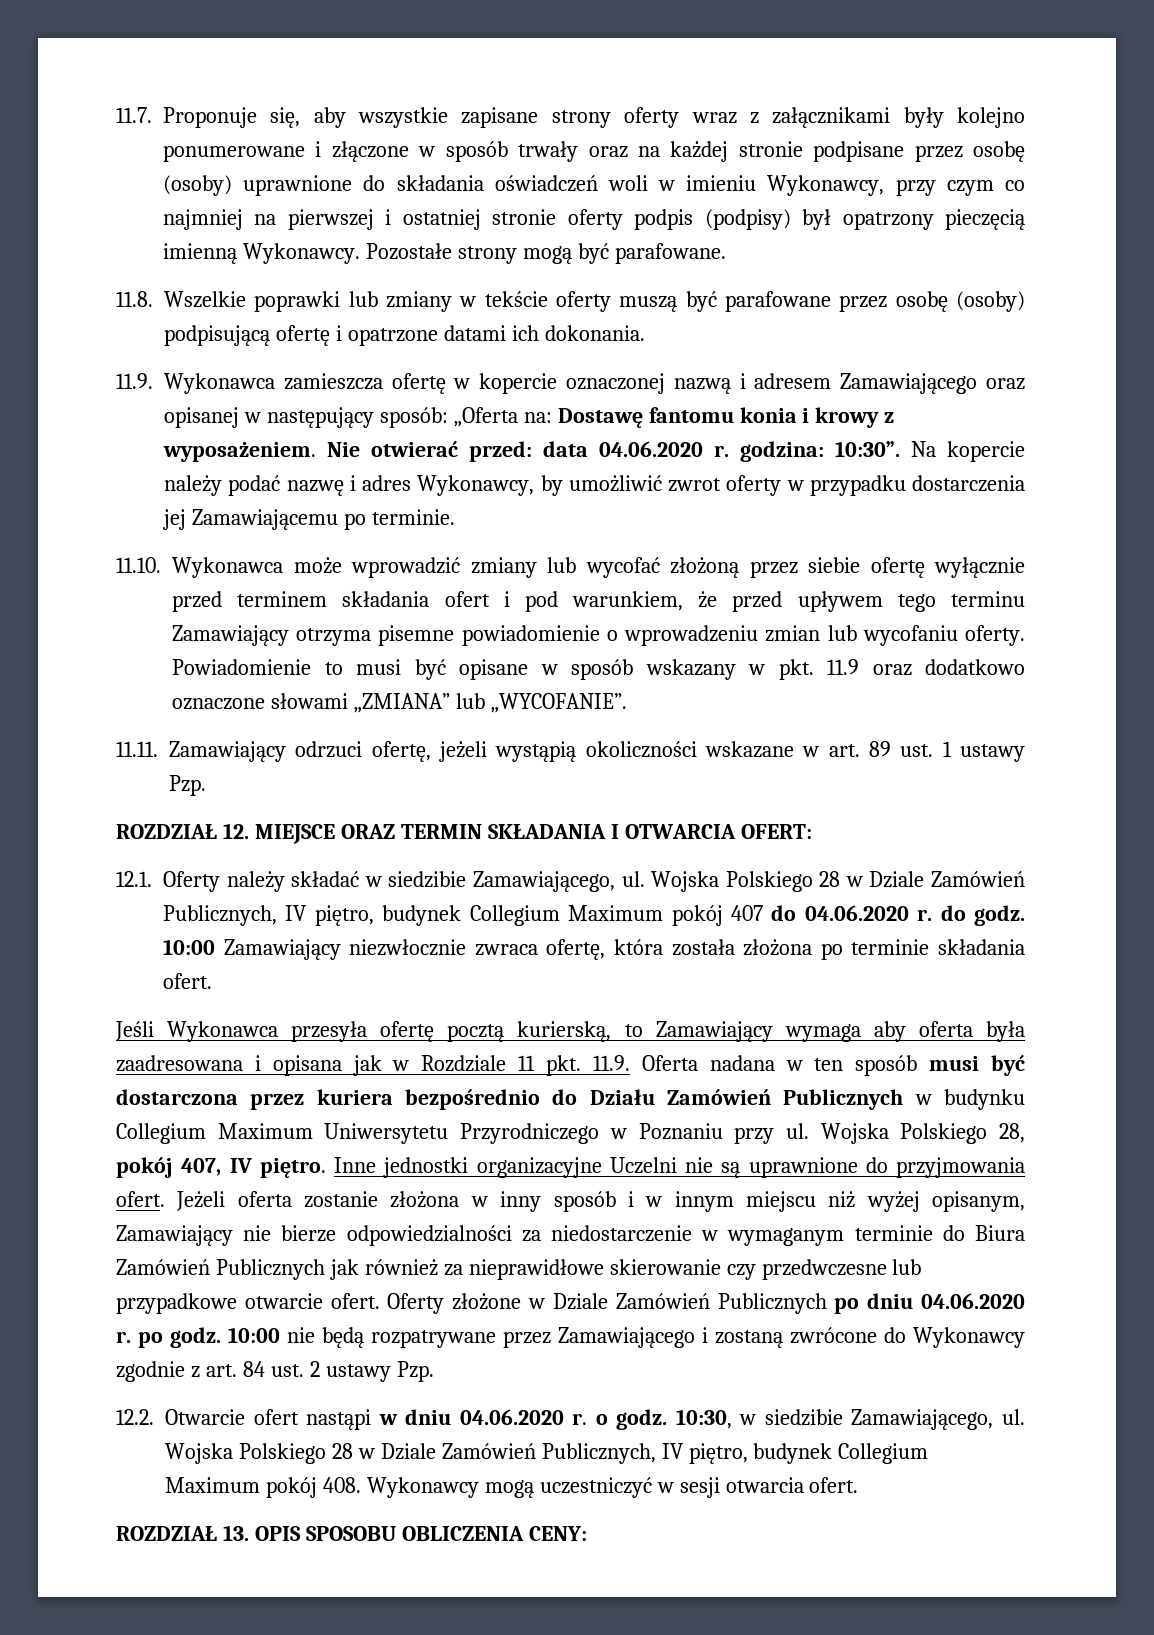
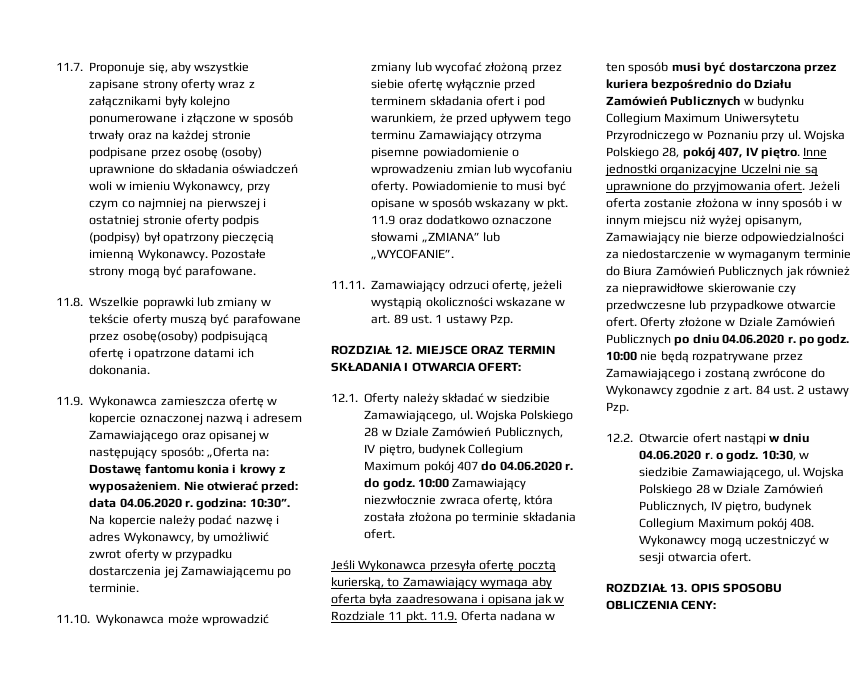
[895,291,1025,312] osobę (osoby) -> [122,331,198,343] osobę(osoby)

